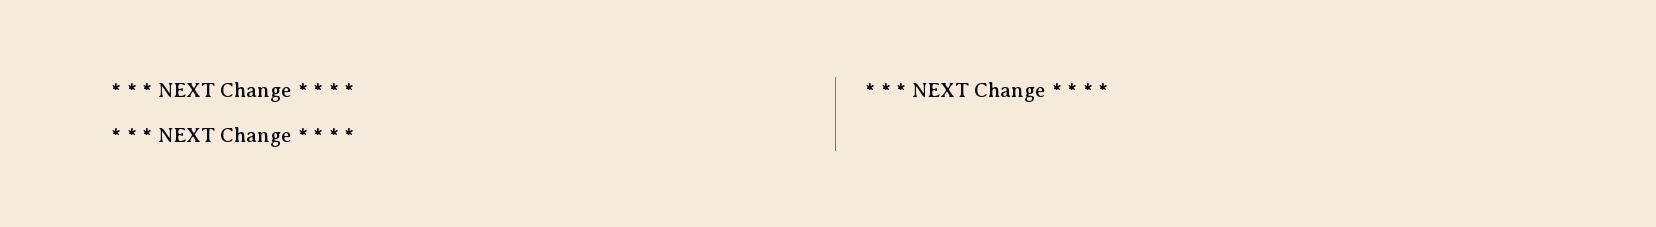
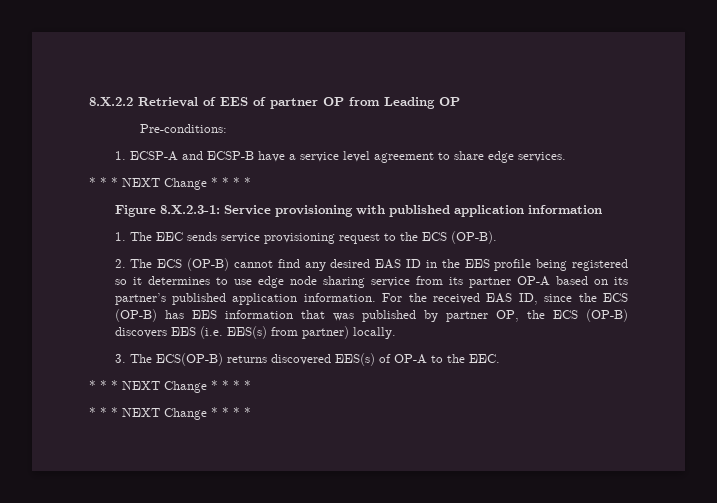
[111,82,355,102] * * * NEXT Change * * * * -> [89,97,460,109] [140,124,228,133] [114,151,566,163] [89,177,251,190] [115,205,602,217] [114,231,497,244] [114,258,629,271] [114,276,629,288] [114,293,629,305] [114,309,628,322] [114,326,396,339] [114,353,500,366] 8.X.2.2 Retrieval of EES of partner OP from Leading OP // Pre-conditions: // 1. ECSP-A and ECSP-B have a service level agreement to share edge services. // * * * NEXT Change * * * * // Figure 8.X.2.3-1: Service provisioning with published application information // 1. The EEC sends service provisioning request to the ECS (OP-B). // 2. The ECS (OP-B) cannot find any desired EAS ID in the EES profile being registered so it determines to use edge node sharing service from its partner OP-A based on its partner’s published application information. For the received EAS ID, since the ECS (OP-B) has EES information that was published by partner OP, the ECS (OP-B) discovers EES (i.e. EES(s) from partner) locally. // 3. The ECS(OP-B) returns discovered EES(s) of OP-A to the EEC.

